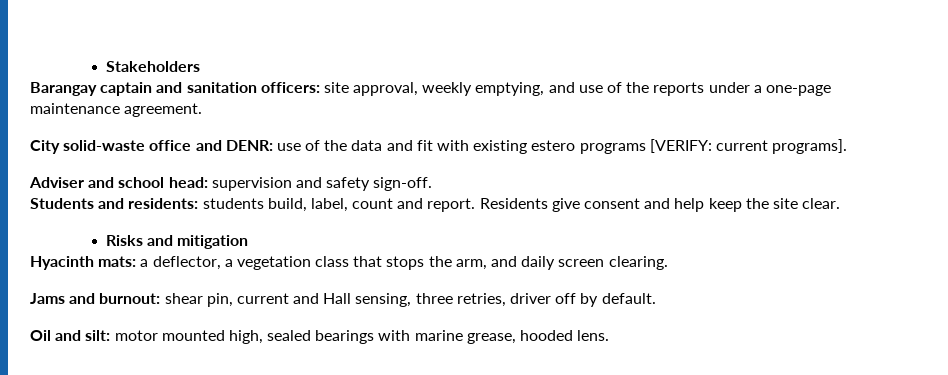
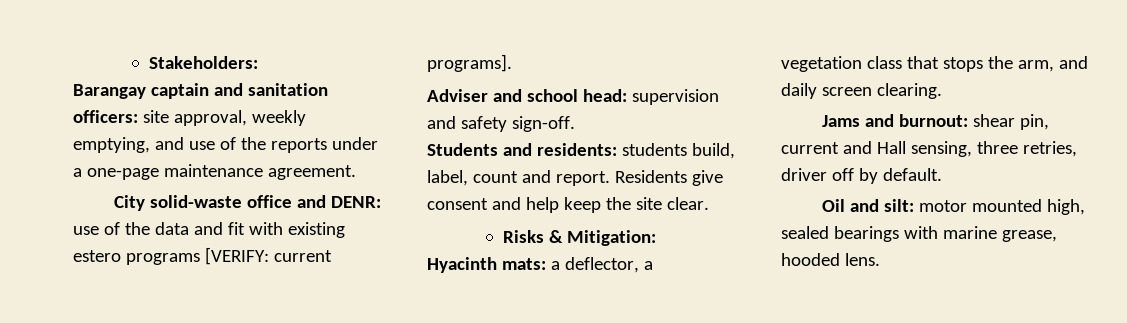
[105,61,200,72] Stakeholders -> [148,56,258,69] Stakeholders:
[147,235,249,249] and mitigation -> [548,230,656,246] & Mitigation:

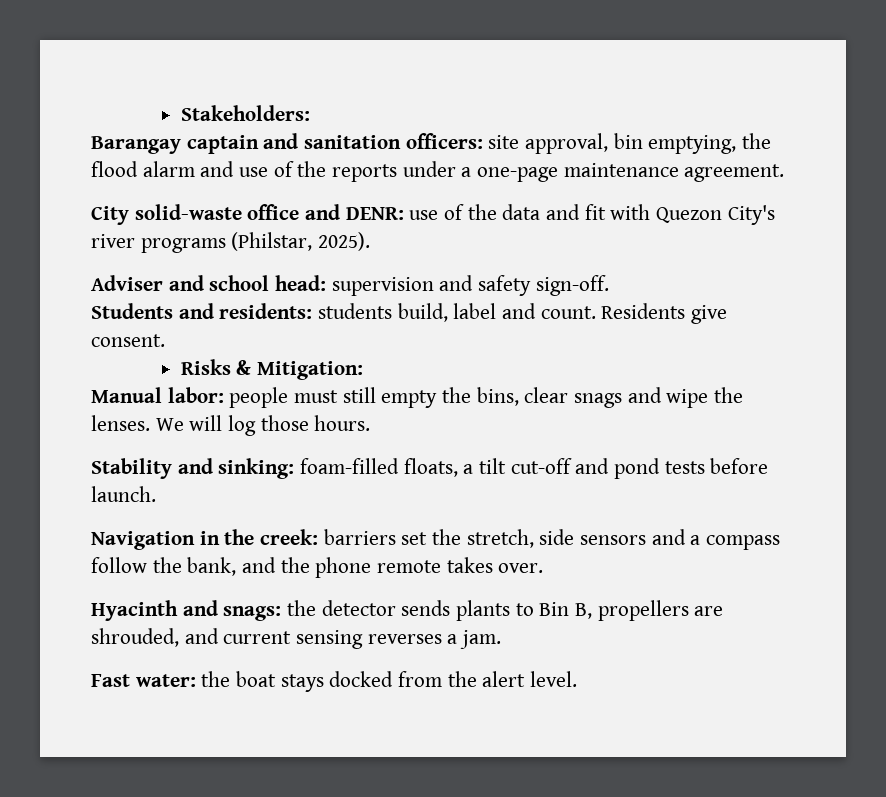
[251,110,306,126] [73,137,150,153] weekly emptying, -> [613,133,772,154] [91,161,195,177] bin emptying, the flood alarm
[287,222,345,238] [73,247,332,265] [427,54,512,72] existing estero programs [VERIFY: current programs]. -> [656,205,775,225] [91,232,371,253] Quezon City's river programs (Philstar, 2025).
[427,170,723,186] [427,197,709,213] [502,230,656,246] [427,257,653,273] [781,56,1088,72] [781,83,942,99] [822,114,1050,130] [781,141,1077,157] [781,168,942,184] [822,199,1086,215] [781,226,1057,242] [781,253,880,266] label, count and report. Residents give consent and help keep the site clear. // Risks & Mitigation: // Hyacinth mats: a deflector, a vegetation class that stops the arm, and daily screen clearing. // Jams and burnout: shear pin, current and Hall sensing, three retries, driver off by default. // Oil and silt: motor mounted high, sealed bearings with marine grease, hooded lens. -> [453,303,728,324] [91,334,165,347] [180,359,364,380] [91,387,744,408] [91,415,371,436] [91,458,769,479] [91,486,156,502] [91,529,781,550] [91,557,544,578] [91,600,724,621] [91,628,502,649] [91,671,578,692] label and count. Residents give consent. // Risks & Mitigation: // Manual labor: people must still empty the bins, clear snags and wipe the lenses. We will log those hours. // Stability and sinking: foam-filled floats, a tilt cut-off and pond tests before launch. // Navigation in the creek: barriers set the stretch, side sensors and a compass follow the bank, and the phone remote takes over. // Hyacinth and snags: the detector sends plants to Bin B, propellers are shrouded, and current sensing reverses a jam. // Fast water: the boat stays docked from the alert level.

